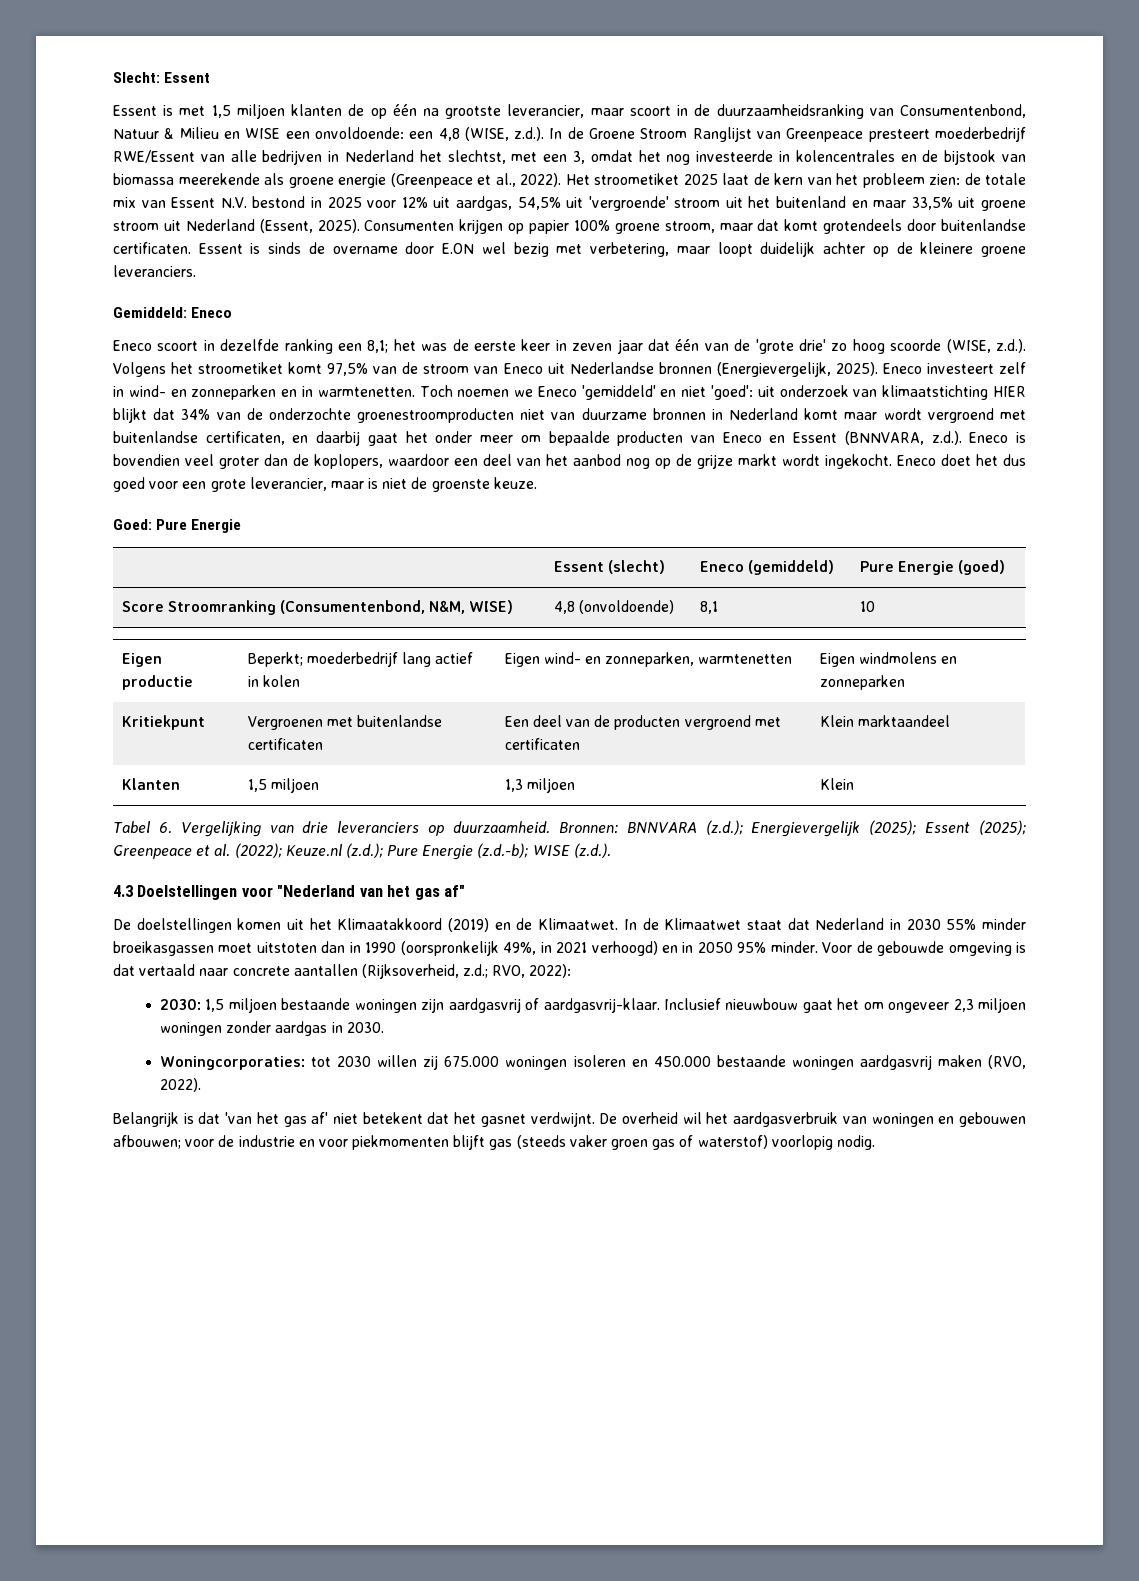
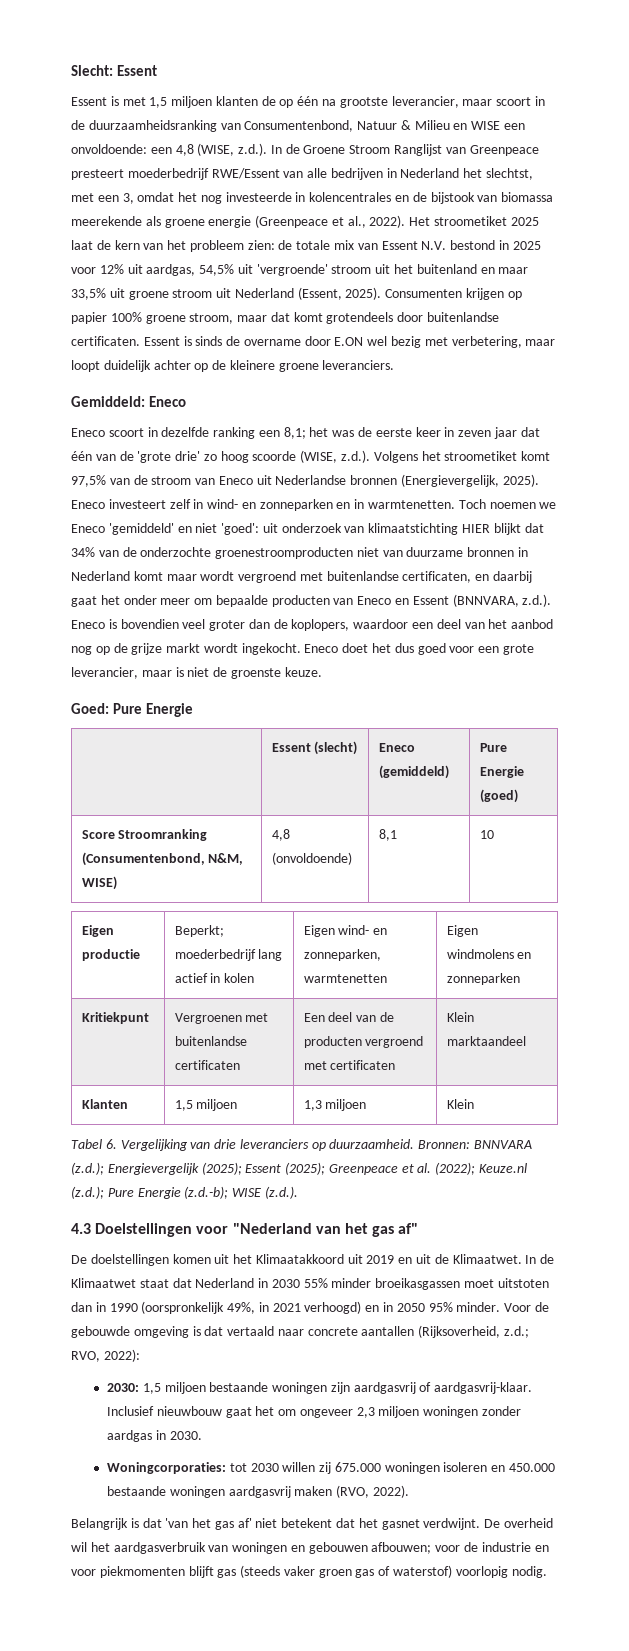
[448,918,511,932] (2019) en -> [347,1254,432,1264] uit 2019 en uit

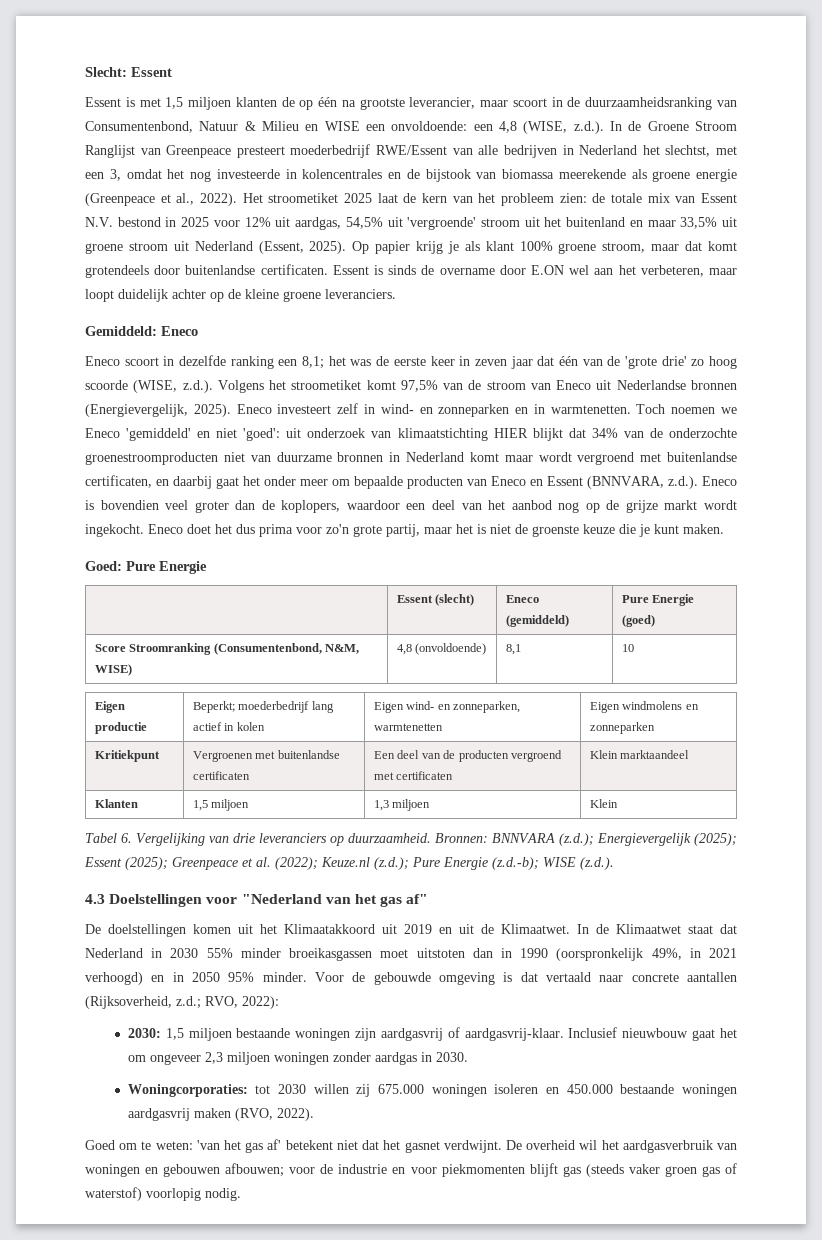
[385,288,522,300] [71,312,107,324] Consumenten krijgen op papier -> [352,241,514,254] Op papier krijg je als klant
[391,336,522,348] bezig met verbetering, -> [594,265,704,277] aan het verbeteren,
[229,360,275,370] kleinere -> [245,289,279,299] kleine
[417,643,534,655] [71,667,322,679] goed voor een grote leverancier, maar is niet de groenste keuze. -> [259,524,724,537] prima voor zo'n grote partij, maar het is niet de groenste keuze die je kunt maken.
[71,1518,162,1530] Belangrijk is dat -> [85,1140,193,1150] Goed om te weten:
[255,1518,333,1528] niet betekent -> [285,1140,358,1150] betekent niet

